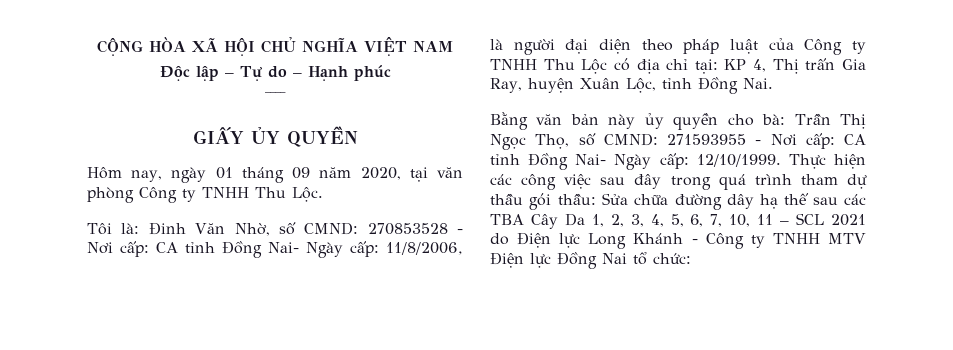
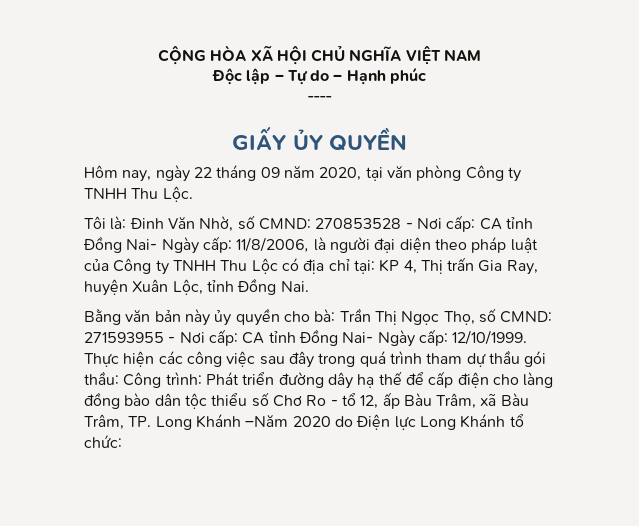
[215,167,233,179] 01 -> [193,167,212,178] 22
[601,193,866,210] [490,213,866,229] Sửa chữa đường dây hạ thế sau các TBA Cây Da 1, 2, 3, 4, 5, 6, 7, 10, 11 – SCL 2021 -> [123,371,554,389] [84,392,529,409] [84,414,331,430] Công trình: Phát triển đường dây hạ thế để cấp điện cho làng đồng bào dân tộc thiểu số Chơ Ro - tổ 12, ấp Bàu Trâm, xã Bàu Trâm, TP. Long Khánh –Năm 2020
[691,233,866,249] [490,252,627,269] - Công ty TNHH MTV Điện lực Đồng Nai -> (506, 421) none

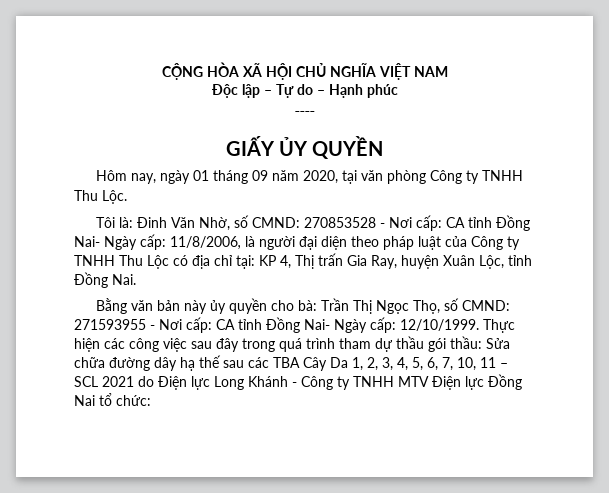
[193,167,212,178] 22 -> [192,170,209,181] 01
[123,371,554,389] [84,392,529,409] [84,414,331,430] Công trình: Phát triển đường dây hạ thế để cấp điện cho làng đồng bào dân tộc thiểu số Chơ Ro - tổ 12, ấp Bàu Trâm, xã Bàu Trâm, TP. Long Khánh –Năm 2020 -> [486,338,510,349] [74,355,508,371] [74,376,134,387] Sửa chữa đường dây hạ thế sau các TBA Cây Da 1, 2, 3, 4, 5, 6, 7, 10, 11 – SCL 2021
(506, 421) none -> [292,374,522,390] [74,395,95,406] - Công ty TNHH MTV Điện lực Đồng Nai

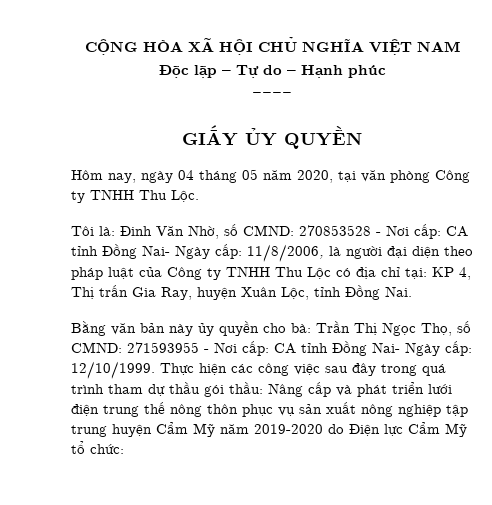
[192,170,268,184] 01 tháng 09 -> [178,169,258,183] 04 tháng 05
[486,338,510,349] [74,355,508,371] [74,374,522,390] [74,395,95,406] Sửa chữa đường dây hạ thế sau các TBA Cây Da 1, 2, 3, 4, 5, 6, 7, 10, 11 – SCL 2021 do Điện lực Long Khánh - Công ty TNHH MTV Điện lực Đồng Nai -> [268,382,452,397] [71,402,468,417] [71,422,467,437] Nâng cấp và phát triển lưới điện trung thế nông thôn phục vụ sản xuất nông nghiệp tập trung huyện Cẩm Mỹ năm 2019-2020 do Điện lực Cẩm Mỹ

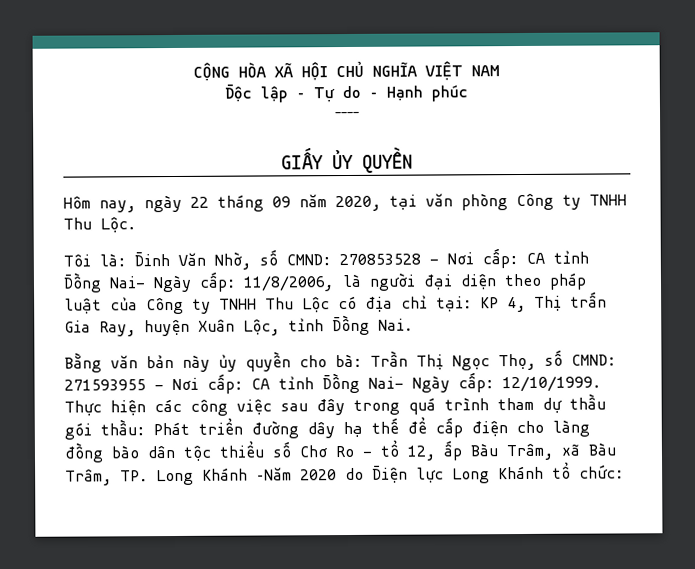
[178,169,258,183] 04 tháng 05 -> [190,194,291,212] 22 tháng 09
[268,382,452,397] [71,402,468,417] [71,422,323,437] Nâng cấp và phát triển lưới điện trung thế nông thôn phục vụ sản xuất nông nghiệp tập trung huyện Cẩm Mỹ năm 2019-2020 -> [153,416,590,439] [64,439,616,463] [65,467,337,486] Phát triển đường dây hạ thế để cấp điện cho làng đồng bào dân tộc thiểu số Chơ Ro - tổ 12, ấp Bàu Trâm, xã Bàu Trâm, TP. Long Khánh –Năm 2020
[408,422,467,437] Cẩm Mỹ -> [452,465,544,484] Long Khánh

